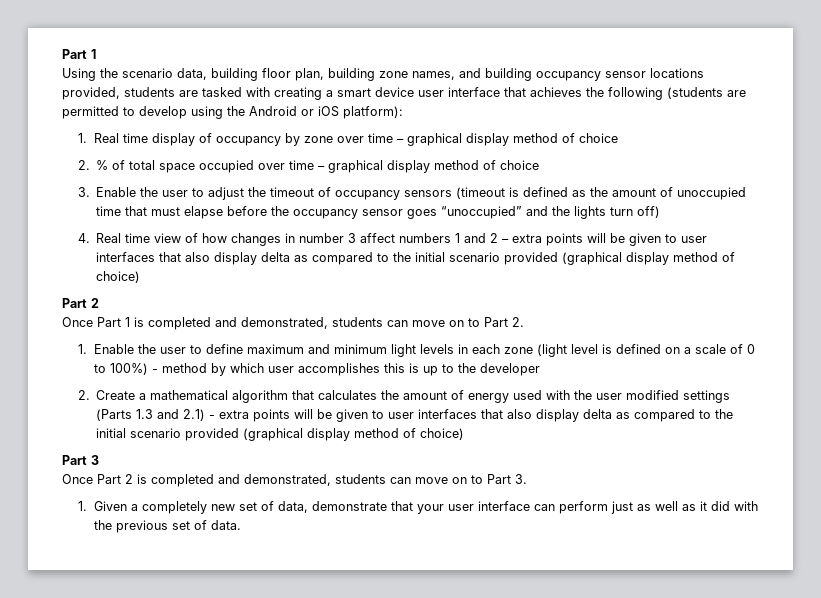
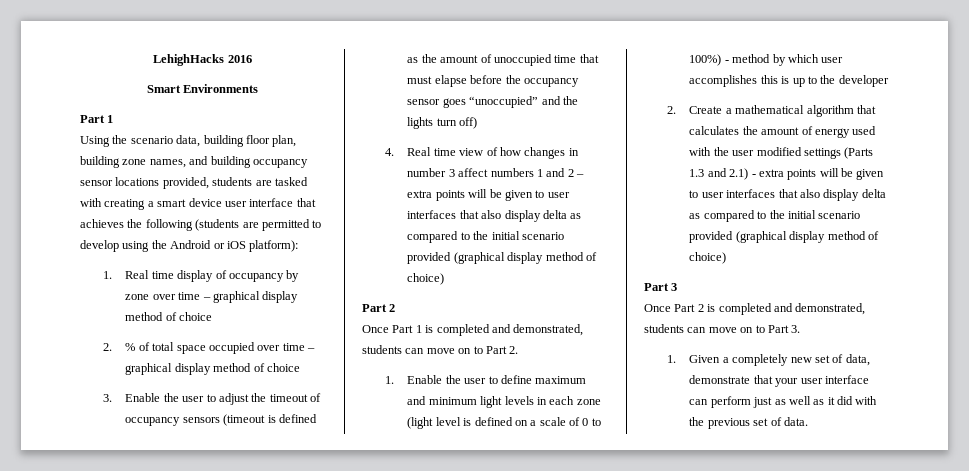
(62, 54) none -> [153,54,252,66] [146,84,259,93] LehighHacks 2016 // Smart Environments //

